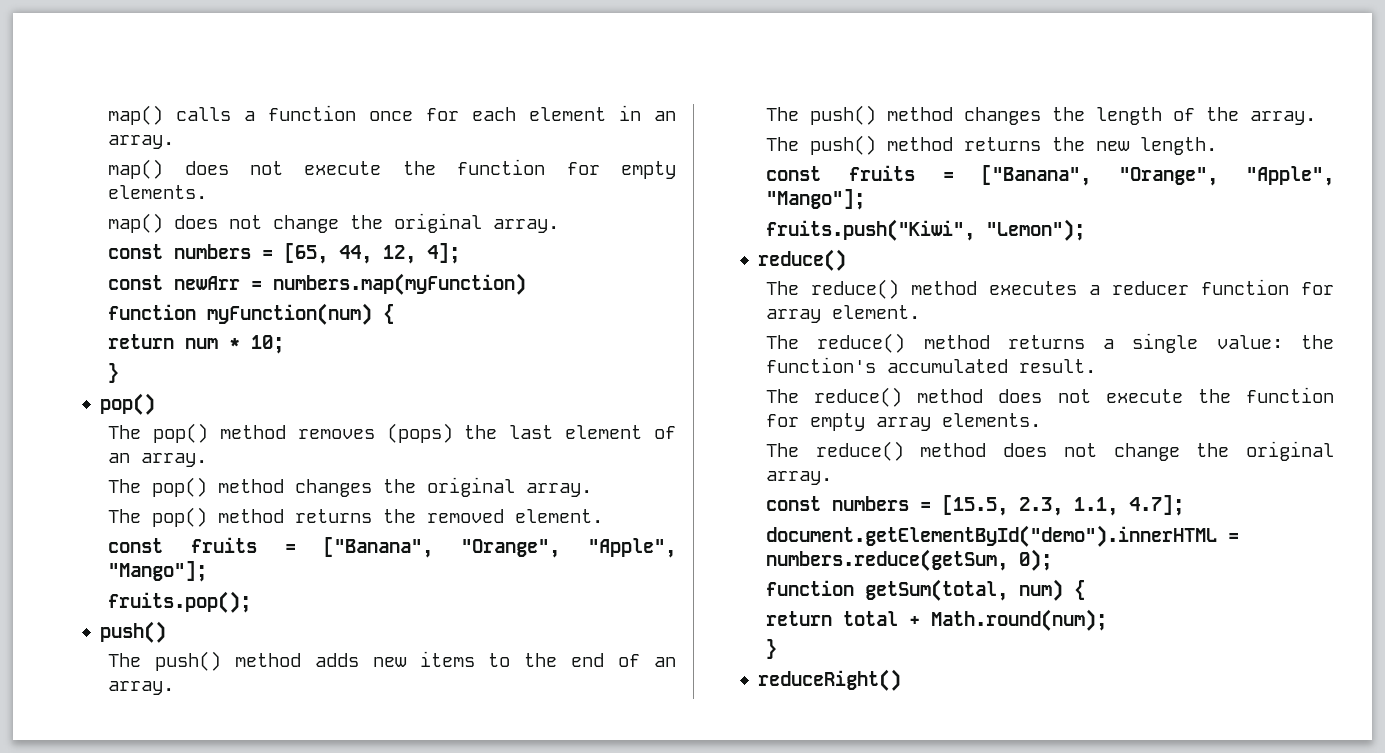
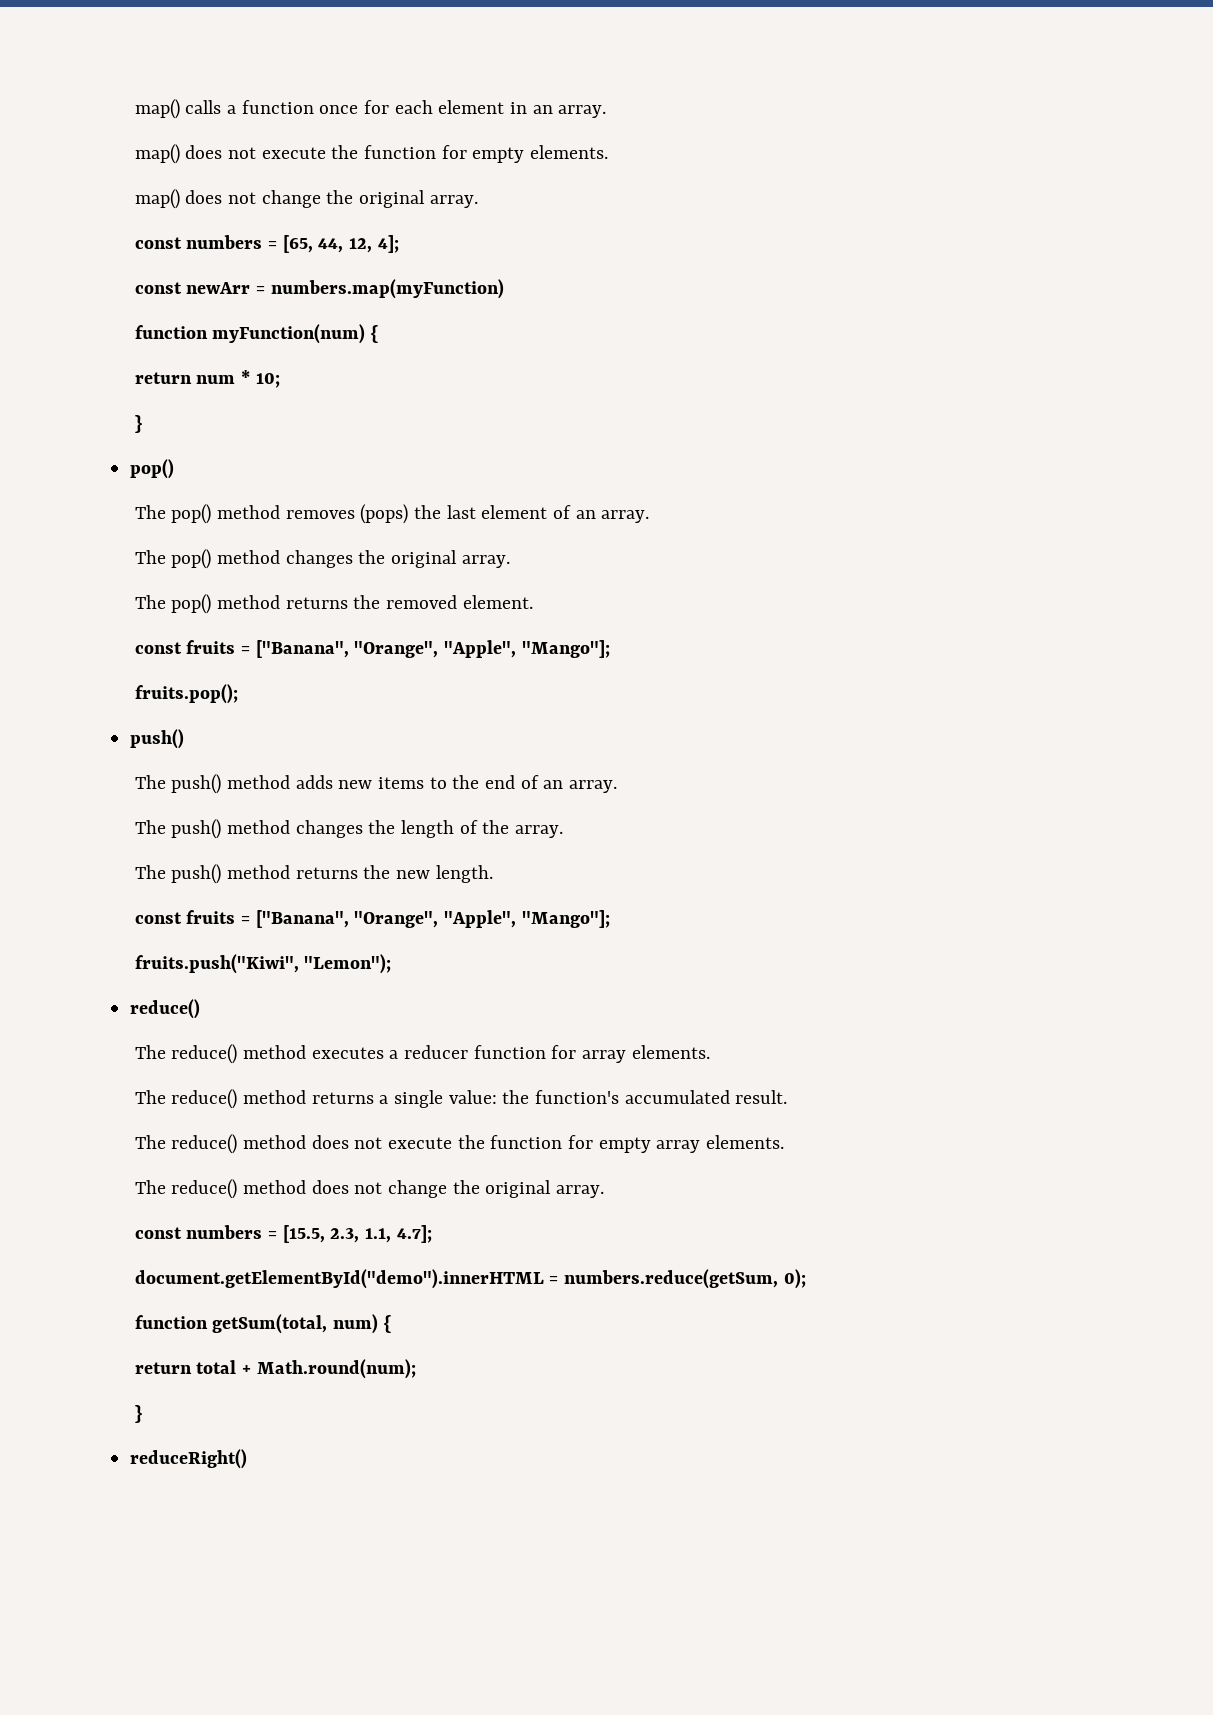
[832,305,921,319] element. -> [631,1045,710,1059] elements.

